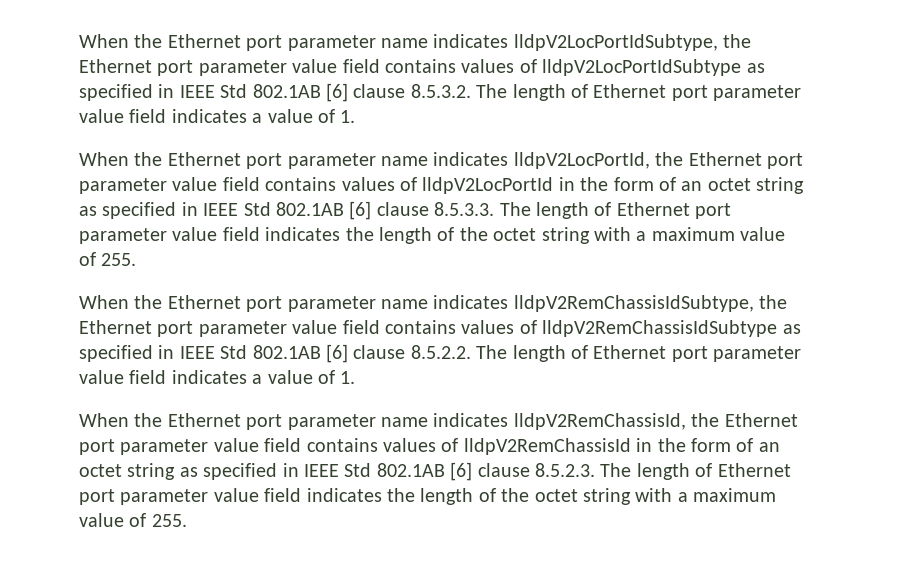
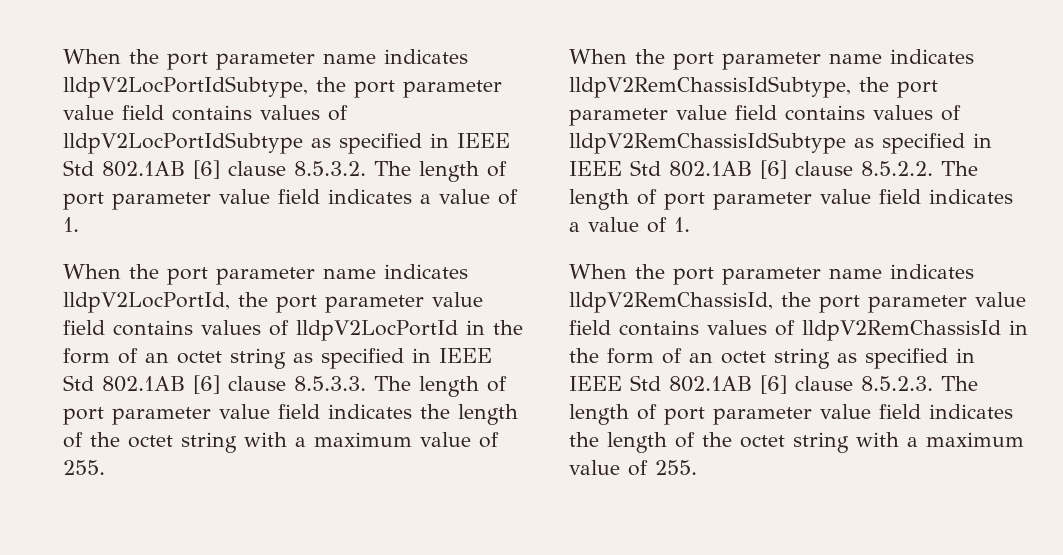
[79,34,241,48] When the Ethernet -> [63,49,159,64] When the
[79,59,152,73] Ethernet -> (346, 84) none
[593,84,667,98] Ethernet -> (507, 169) none
[167,152,241,166] Ethernet -> (159, 271) none
[688,152,762,166] Ethernet -> (268, 299) none
[616,202,690,216] Ethernet -> (507, 384) none
[167,295,241,309] Ethernet -> (665, 56) none
[79,320,152,334] Ethernet -> (889, 84) none
[593,345,667,359] Ethernet -> (657, 197) none
[167,413,241,427] Ethernet -> (665, 271) none
[724,413,798,427] Ethernet -> (811, 299) none
[717,463,791,477] Ethernet -> (657, 412) none

